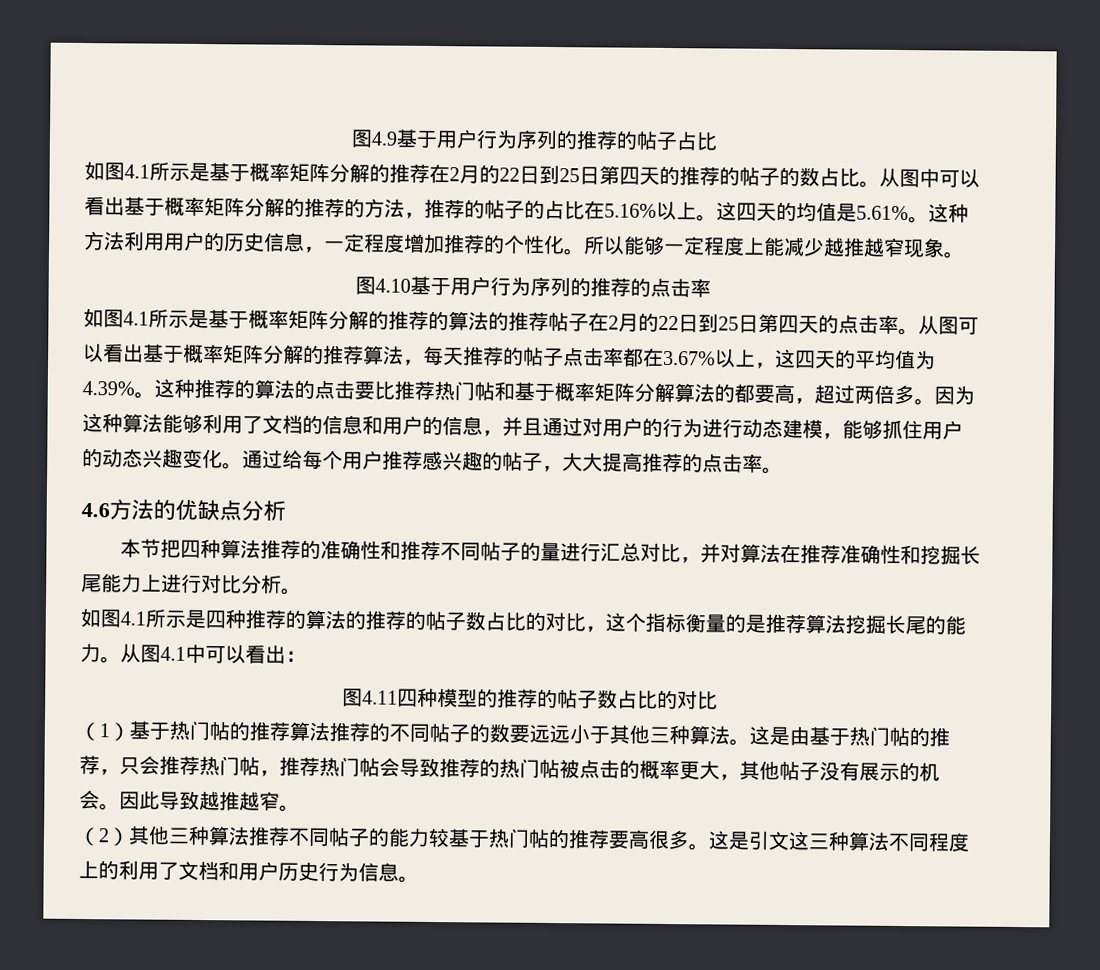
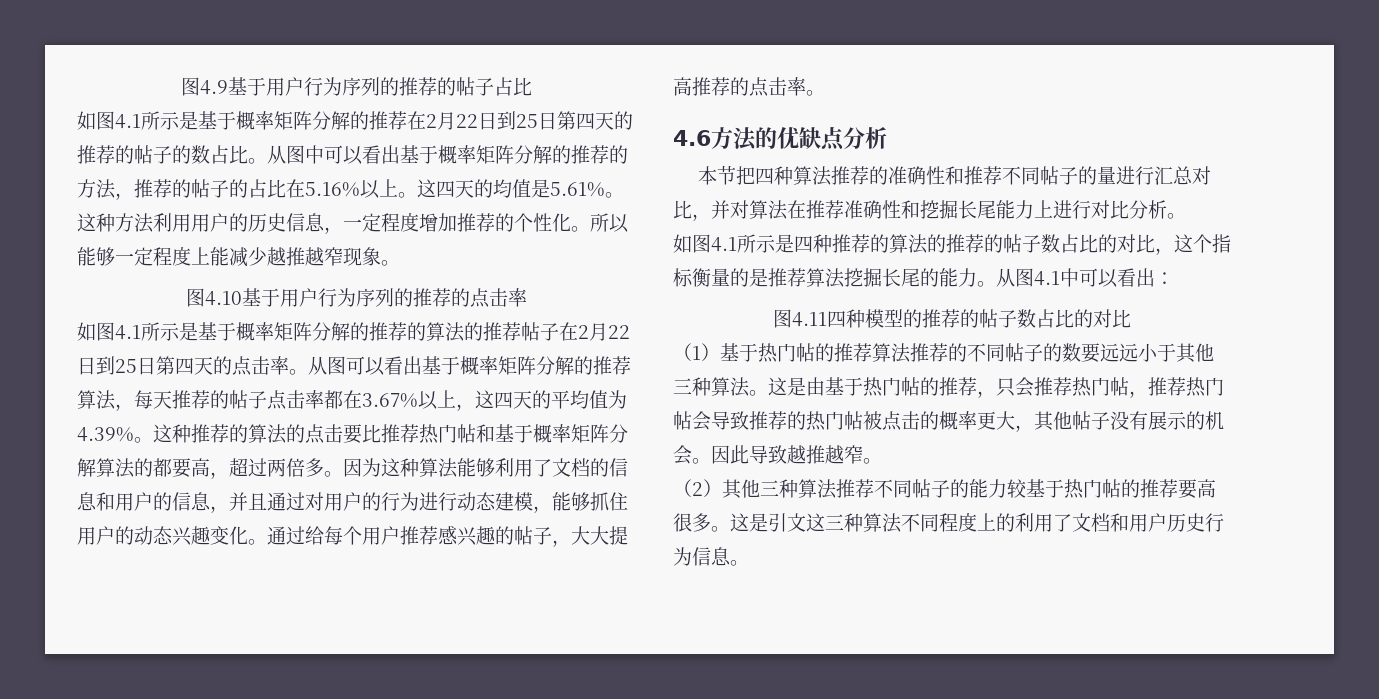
[479,164,500,184] 的 -> (456, 121) none
[638,312,659,332] 的 -> (608, 332) none

